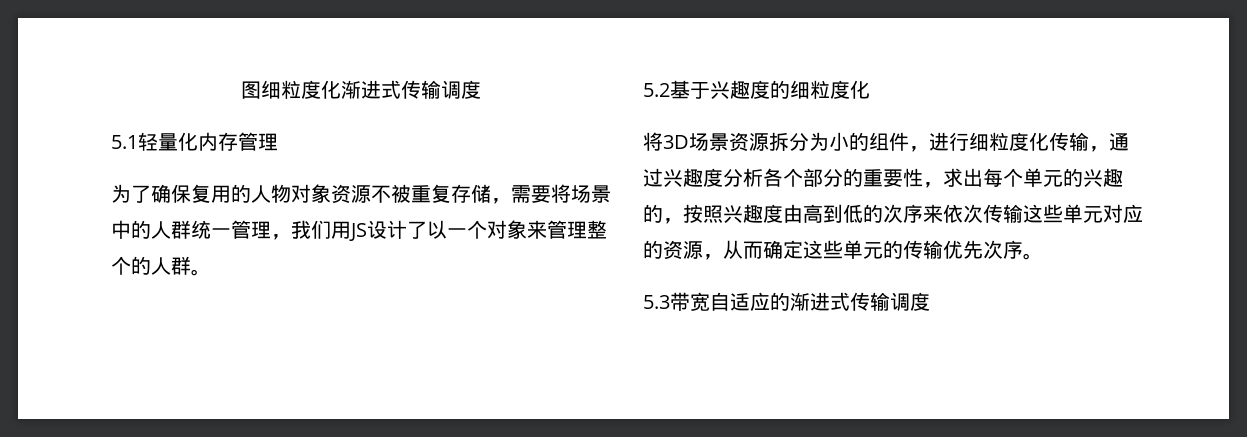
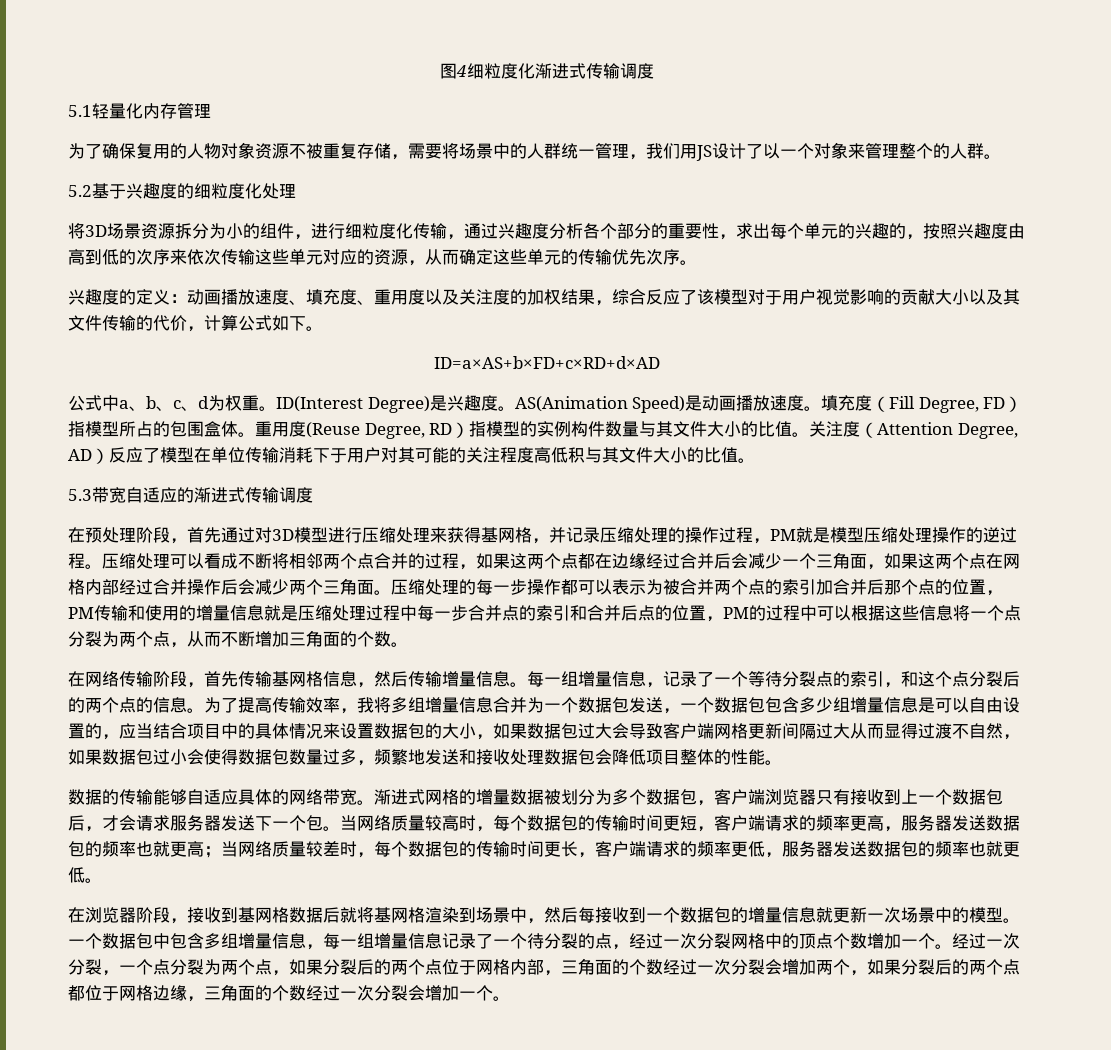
(261, 90) none -> [456,65,467,77] 4
(870, 89) none -> [262,183,296,199] 处理
(1043, 256) none -> [68,289,1020,306] [68,315,323,332] [434,356,660,369] [68,395,1023,413] [68,421,1018,439] [68,447,755,464] // 兴趣度的定义：动画播放速度、填充度、重用度以及关注度的加权结果，综合反应了该模型对于用户视觉影响的贡献大小以及其文件传输的代价，计算公式如下。 // ID=a×AS+b×FD+c×RD+d×AD // 公式中a、b、c、d为权重。ID(Interest Degree)是兴趣度。AS(Animation Speed)是动画播放速度。填充度（Fill Degree, FD）指模型所占的包围盒体。重用度(Reuse Degree, RD）指模型的实例构件数量与其文件大小的比值。关注度（Attention Degree, AD）反应了模型在单位传输消耗下于用户对其可能的关注程度高低积与其文件大小的比值。
(930, 301) none -> [68,527,1017,544] [68,552,1020,570] [68,578,1003,596] [68,605,1021,622] [68,630,408,648] [68,671,1020,688] [68,697,1020,714] [68,723,1020,740] [68,749,782,766] [68,789,1003,806] [68,815,1020,832] [68,841,1020,858] [68,867,102,883] [68,907,1020,924] [68,933,1020,950] [68,958,1020,976] [68,984,510,1002] // 在预处理阶段，首先通过对3D模型进行压缩处理来获得基网格，并记录压缩处理的操作过程，PM就是模型压缩处理操作的逆过程。压缩处理可以看成不断将相邻两个点合并的过程，如果这两个点都在边缘经过合并后会减少一个三角面，如果这两个点在网格内部经过合并操作后会减少两个三角面。压缩处理的每一步操作都可以表示为被合并两个点的索引加合并后那个点的位置，PM传输和使用的增量信息就是压缩处理过程中每一步合并点的索引和合并后点的位置，PM的过程中可以根据这些信息将一个点分裂为两个点，从而不断增加三角面的个数。 // 在网络传输阶段，首先传输基网格信息，然后传输增量信息。每一组增量信息，记录了一个等待分裂点的索引，和这个点分裂后的两个点的信息。为了提高传输效率，我将多组增量信息合并为一个数据包发送，一个数据包包含多少组增量信息是可以自由设置的，应当结合项目中的具体情况来设置数据包的大小，如果数据包过大会导致客户端网格更新间隔过大从而显得过渡不自然，如果数据包过小会使得数据包数量过多，频繁地发送和接收处理数据包会降低项目整体的性能。 // 数据的传输能够自适应具体的网络带宽。渐进式网格的增量数据被划分为多个数据包，客户端浏览器只有接收到上一个数据包后，才会请求服务器发送下一个包。当网络质量较高时，每个数据包的传输时间更短，客户端请求的频率更高，服务器发送数据包的频率也就更高；当网络质量较差时，每个数据包的传输时间更长，客户端请求的频率更低，服务器发送数据包的频率也就更低。 // 在浏览器阶段，接收到基网格数据后就将基网格渲染到场景中，然后每接收到一个数据包的增量信息就更新一次场景中的模型。一个数据包中包含多组增量信息，每一组增量信息记录了一个待分裂的点，经过一次分裂网格中的顶点个数增加一个。经过一次分裂，一个点分裂为两个点，如果分裂后的两个点位于网格内部，三角面的个数经过一次分裂会增加两个，如果分裂后的两个点都位于网格边缘，三角面的个数经过一次分裂会增加一个。

